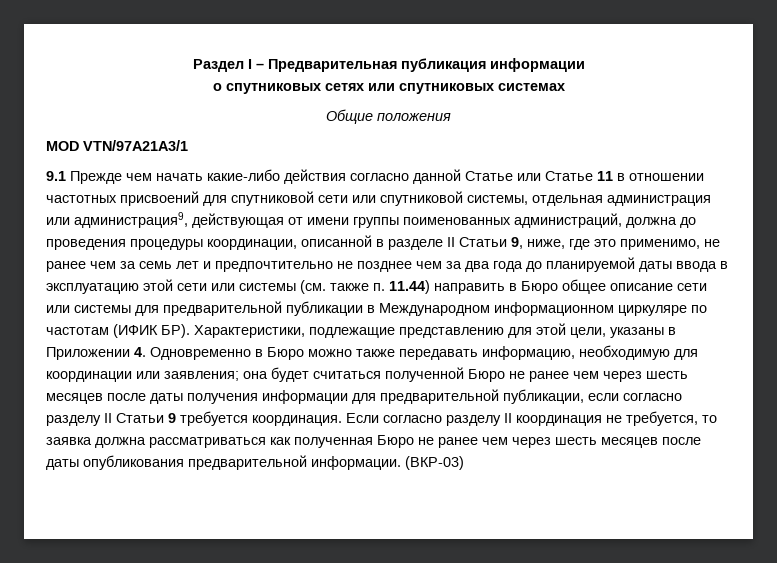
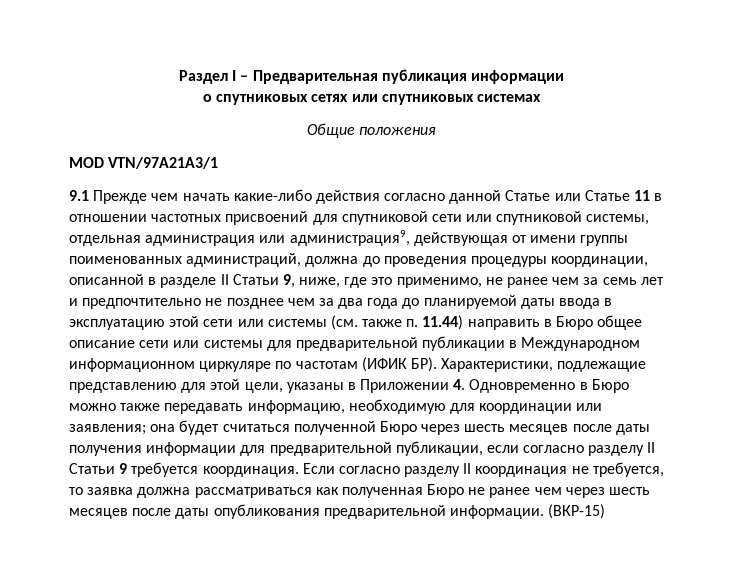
[509,371,599,382] не ранее чем -> (417, 428) none
[405,456,464,470] (ВКР-03) -> [548,504,606,519] (ВКР-15)

